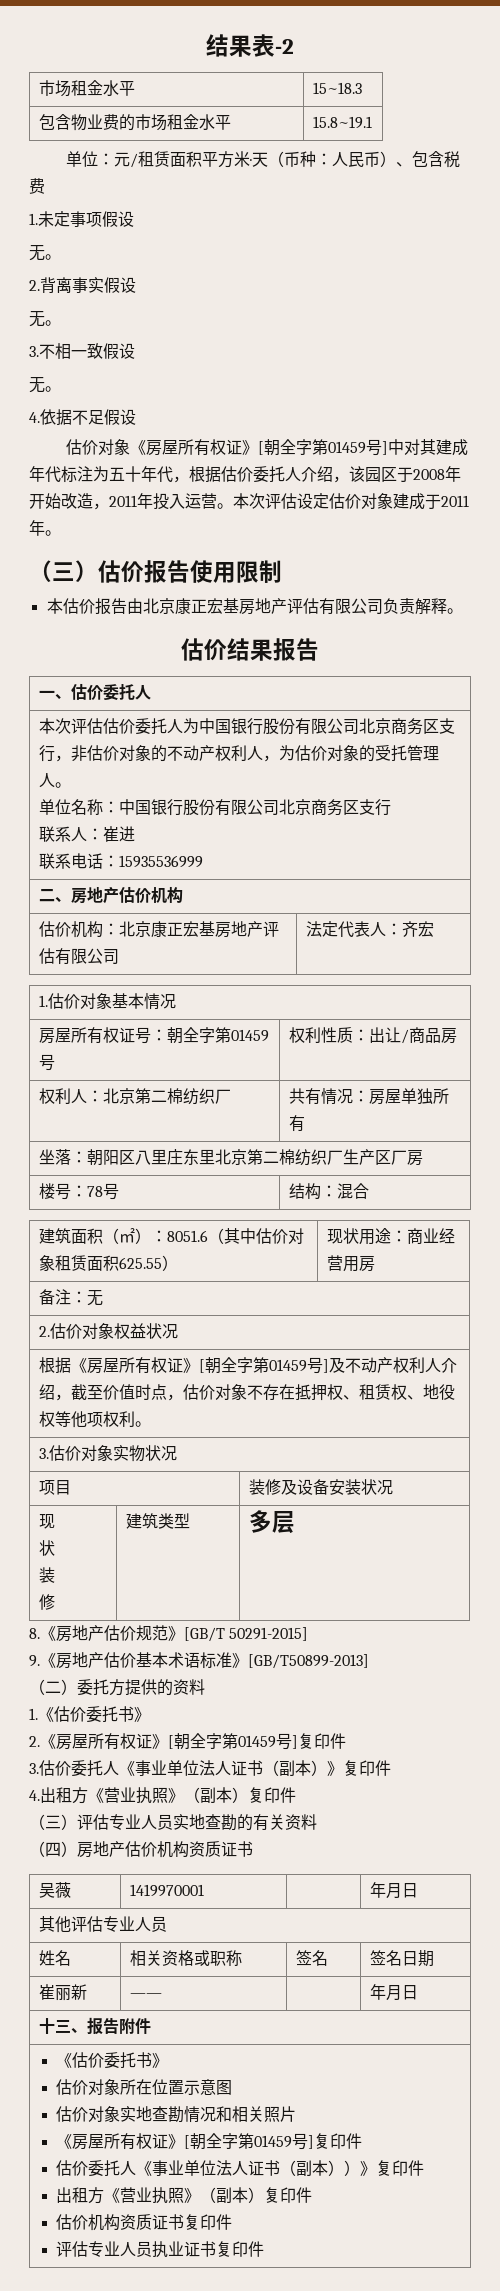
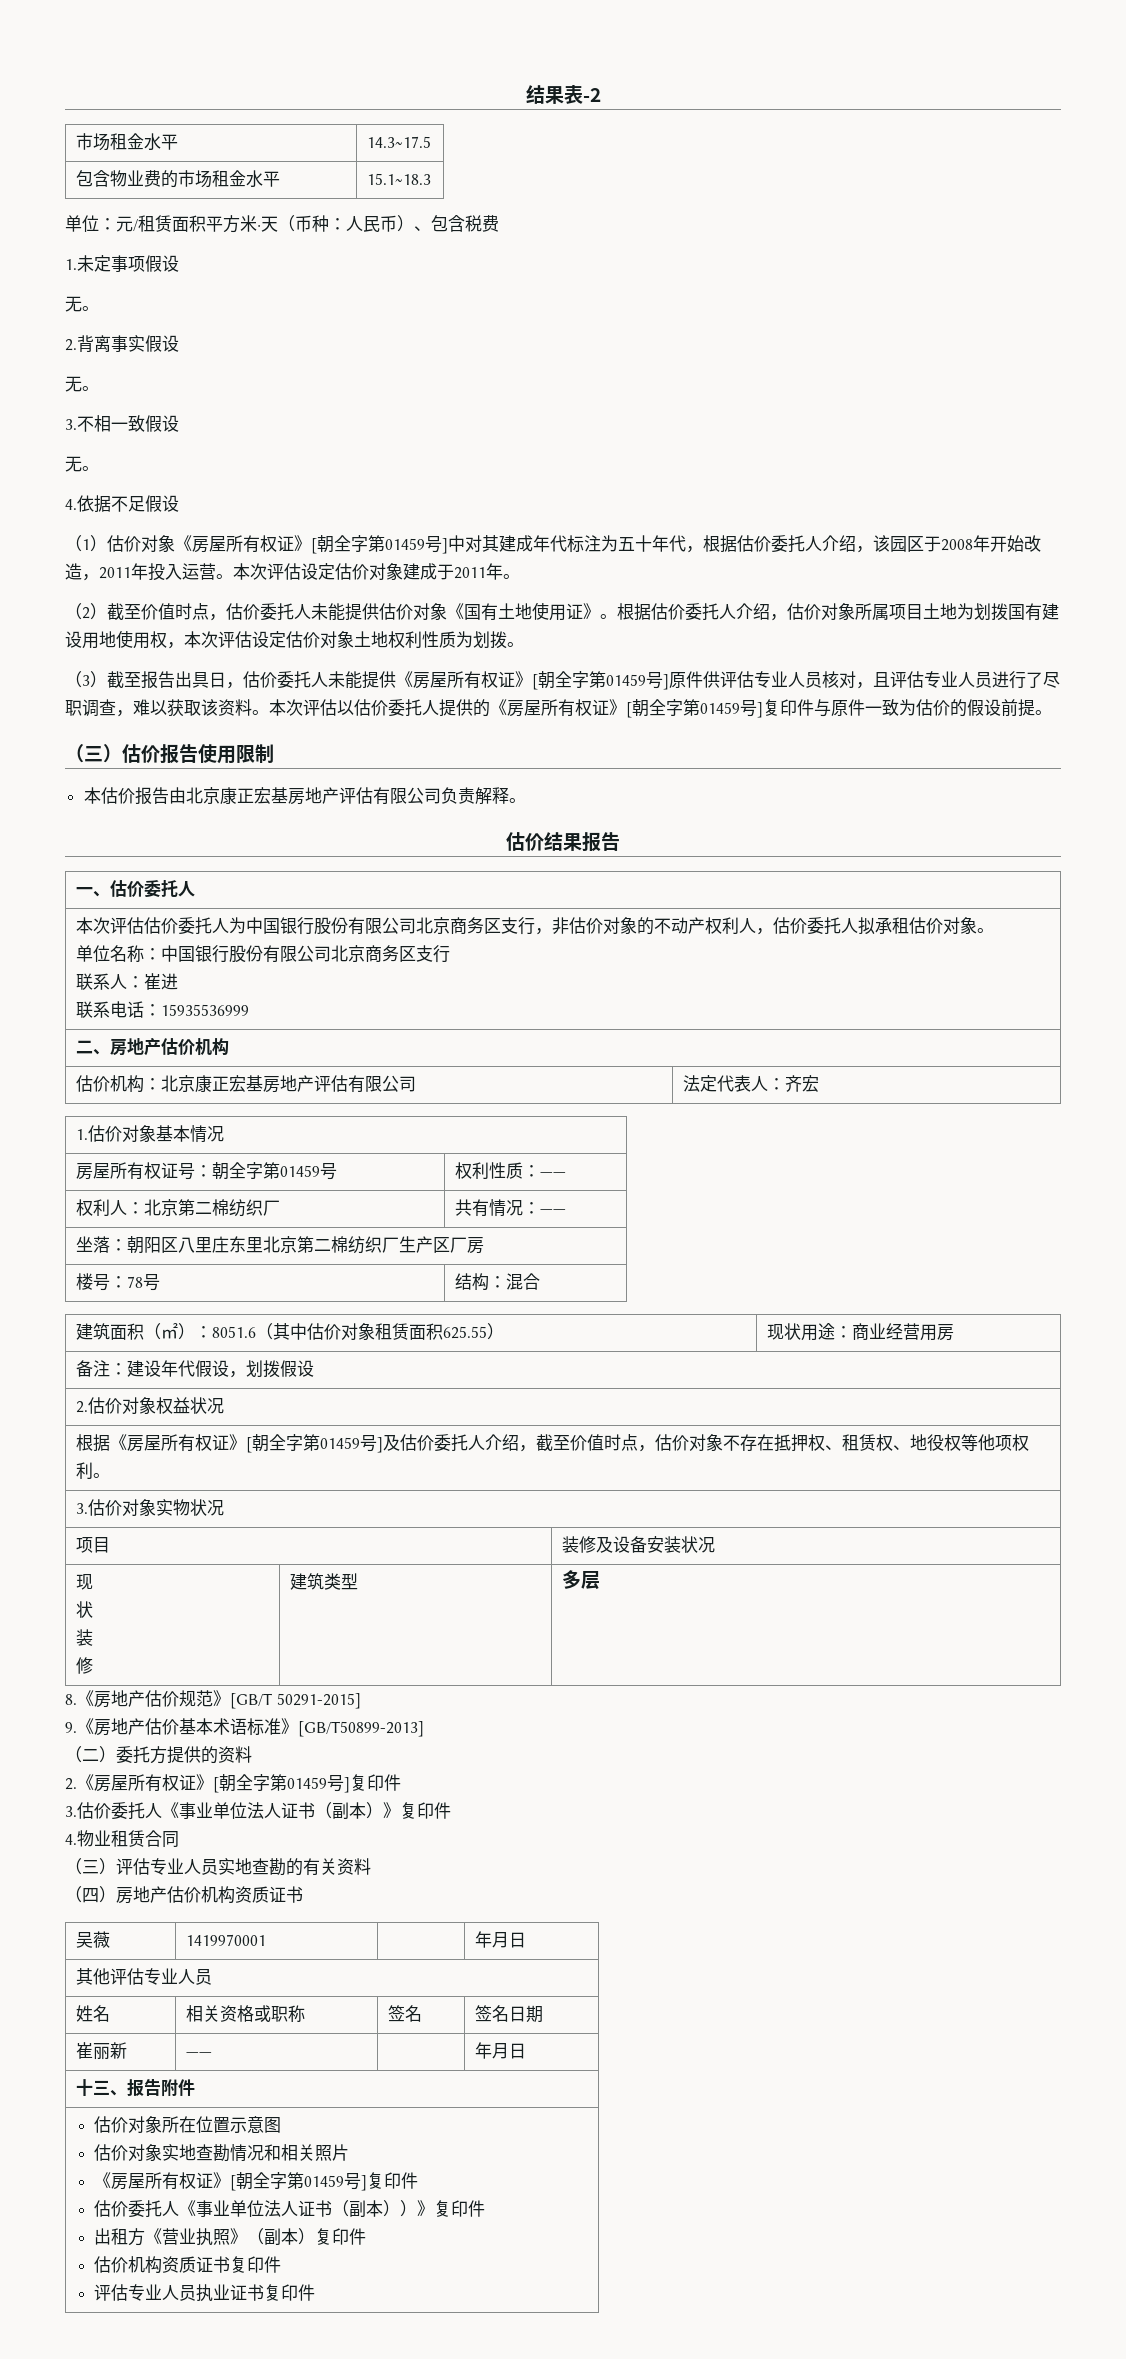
[312,82,362,94] 15~18.3 -> [366,136,431,148] 14.3~17.5
[312,116,372,129] 15.8~19.1 -> [366,173,431,185] 15.1~18.3
(136, 417) none -> [65,535,107,552] （1）
(61, 533) none -> [65,602,1059,621] [65,630,524,649] [65,671,1060,690] [65,699,1052,718] // （2）截至价值时点，估价委托人未能提供估价对象《国有土地使用证》。根据估价委托人介绍，估价对象所属项目土地为划拨国有建设用地使用权，本次评估设定估价对象土地权利性质为划拨。 // （3）截至报告出具日，估价委托人未能提供《房屋所有权证》[朝全字第01459号]原件供评估专业人员核对，且评估专业人员进行了尽职调查，难以获取该资料。本次评估以估价委托人提供的《房屋所有权证》[朝全字第01459号]复印件与原件一致为估价的假设前提。
[278,745,439,762] [38,773,55,788] 为估价对象的受托管理人 -> [772,917,977,935] 估价委托人拟承租估价对象
[368,1027,457,1044] 出让/商品房 -> [539,1172,566,1177] ——
[368,1088,449,1105] [288,1115,305,1132] 房屋单独所有 -> [539,1209,566,1214] ——
[86,1290,103,1306] 无 -> [126,1360,314,1378] 建设年代假设，划拨假设
[344,1357,425,1373] 不动产权利 -> [399,1434,468,1451] 估价委托
[29,1706,150,1722] // 1.《估价委托书》 -> (252, 1754) none
[40,1787,296,1804] 出租方《营业执照》（副本）复印件 -> [77,1830,179,1848] 物业租赁合同
[56,2052,169,2068] 《估价委托书》 // -> (195, 2087) none

